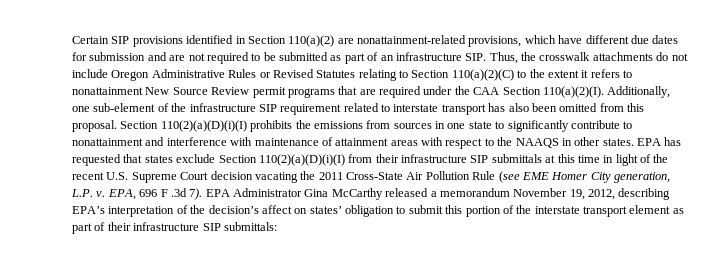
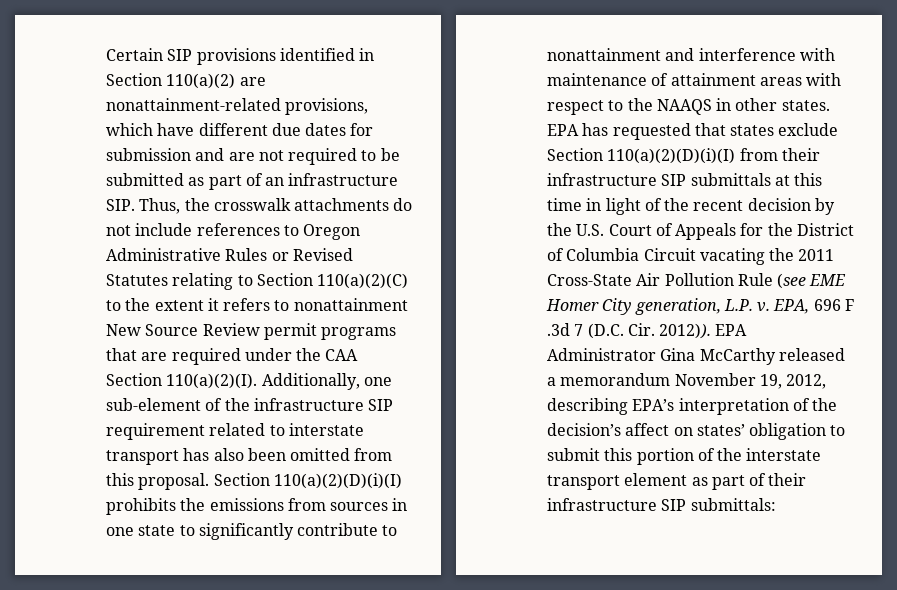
(109, 73) none -> [196,223,299,236] references to
[160,120,247,132] 110(2)(a)(D)(i)(I) -> [273,473,402,489] 110(a)(2)(D)(i)(I)
[258,154,345,166] 110(2)(a)(D)(i)(I) -> [607,148,736,164] 110(a)(2)(D)(i)(I)
[106,171,253,183] U.S. Supreme Court decision -> [747,198,836,215] [546,223,855,240] [546,248,696,261] decision by the U.S. Court of Appeals for the District of Columbia Circuit
[189,188,203,200] 7). -> [574,323,712,339] 7 (D.C. Cir. 2012)).

